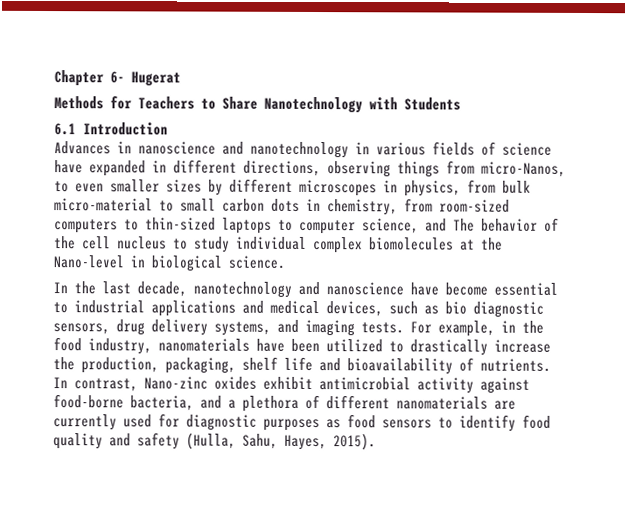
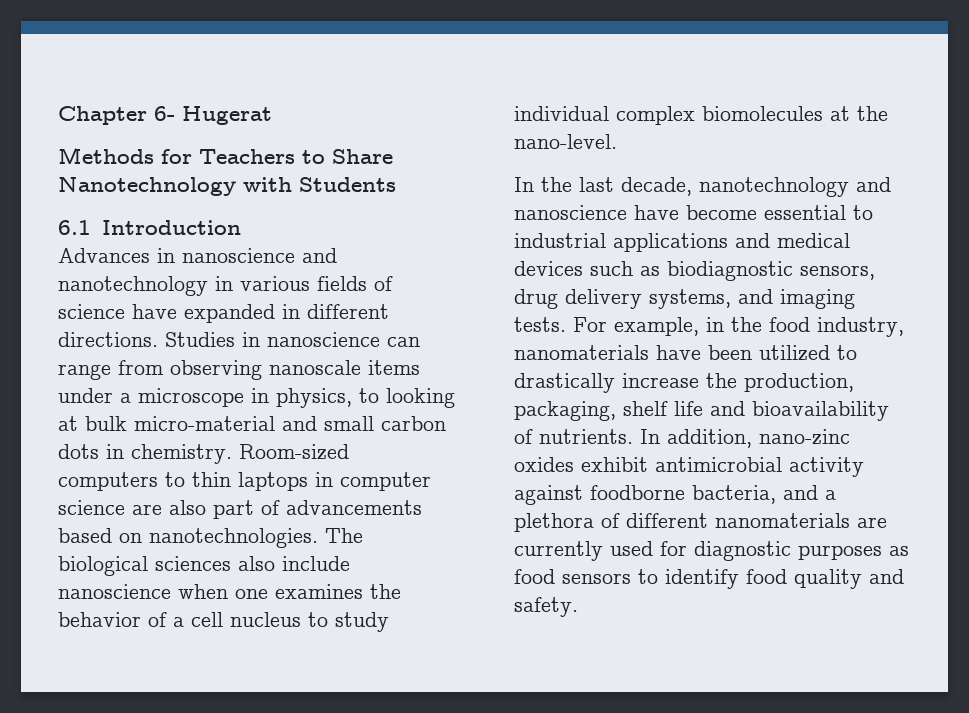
[243,160,566,178] [54,178,496,197] directions, observing things from micro-Nanos, to even smaller sizes by different microscopes in physics, from -> [58,332,420,347] [58,360,420,380] [58,388,455,408] [58,416,78,431] directions. Studies in nanoscience can range from observing nanoscale items under a microscope in physics, to looking at
[159,200,174,212] to -> [282,416,317,431] and
[327,198,510,216] [54,217,475,235] chemistry, from room-sized computers to thin-sized laptops to computer science, and The -> [131,444,349,464] [58,472,431,491] [58,500,422,519] [58,528,363,548] [58,556,350,576] [58,584,401,599] chemistry. Room-sized computers to thin laptops in computer science are also part of advancements based on nanotechnologies. The biological sciences also include nanoscience when one examines the
[54,236,76,250] the -> [173,617,184,627] a
[53,255,286,272] Nano-level in biological science. -> [514,134,617,149] nano-level.
[326,301,383,317] devices, -> [514,261,583,276] devices
[445,301,544,318] bio diagnostic -> [667,261,793,281] biodiagnostic
[74,376,208,392] contrast, Nano-zinc -> [667,429,850,448] addition, nano-zinc
[53,394,124,409] food-borne -> [590,485,685,500] foodborne
[137,432,376,451] safety (Hulla, Sahu, Hayes, 2015). -> [514,597,578,617] safety.

